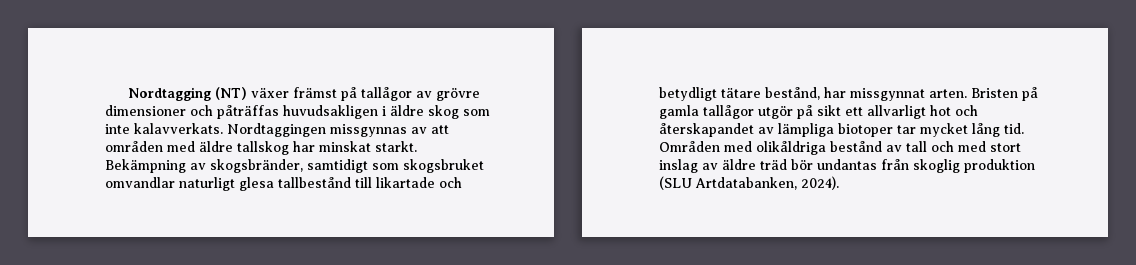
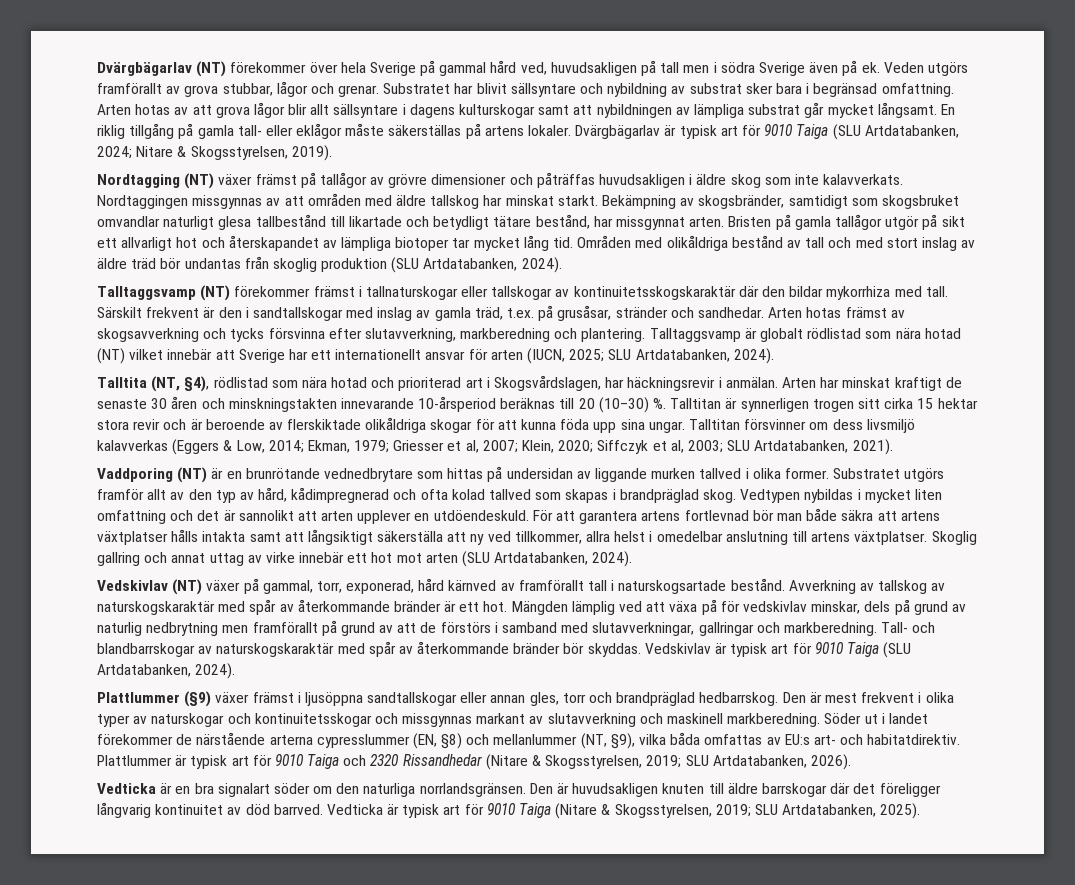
(127, 94) none -> [97,60,968,77] [97,81,954,97] [97,102,955,118] [97,123,959,140] [97,145,332,161] Dvärgbägarlav (NT) förekommer över hela Sverige på gammal hård ved, huvudsakligen på tall men i södra Sverige även på ek. Veden utgörs framförallt av grova stubbar, lågor och grenar. Substratet har blivit sällsyntare och nybildning av substrat sker bara i begränsad omfattning. Arten hotas av att grova lågor blir allt sällsyntare i dagens kulturskogar samt att nybildningen av lämpliga substrat går mycket långsamt. En riklig tillgång på gamla tall- eller eklågor måste säkerställas på artens lokaler. Dvärgbägarlav är typisk art för 9010 Taiga (SLU Artdatabanken, 2024; Nitare & Skogsstyrelsen, 2019). //
(839, 183) none -> [97,285,948,301] [97,305,905,321] [97,328,961,342] [97,348,774,364] [97,375,962,392] [97,396,978,413] [97,417,915,433] [97,439,893,455] [97,466,945,483] [97,487,942,503] [97,508,940,524] [97,529,977,545] [97,551,633,567] [97,578,946,595] [97,599,966,615] [97,620,936,636] [97,641,912,658] [97,663,236,679] [97,691,954,707] [97,713,928,727] [97,732,961,749] [97,754,851,770] [97,783,941,797] [97,802,921,819] // Talltaggsvamp (NT) förekommer främst i tallnaturskogar eller tallskogar av kontinuitetsskogskaraktär där den bildar mykorrhiza med tall. Särskilt frekvent är den i sandtallskogar med inslag av gamla träd, t.ex. på grusåsar, stränder och sandhedar. Arten hotas främst av skogsavverkning och tycks försvinna efter slutavverkning, markberedning och plantering. Talltaggsvamp är globalt rödlistad som nära hotad (NT) vilket innebär att Sverige har ett internationellt ansvar för arten (IUCN, 2025; SLU Artdatabanken, 2024). // Talltita (NT, §4), rödlistad som nära hotad och prioriterad art i Skogsvårdslagen, har häckningsrevir i anmälan. Arten har minskat kraftigt de senaste 30 åren och minskningstakten innevarande 10-årsperiod beräknas till 20 (10–30) %. Talltitan är synnerligen trogen sitt cirka 15 hektar stora revir och är beroende av flerskiktade olikåldriga skogar för att kunna föda upp sina ungar. Talltitan försvinner om dess livsmiljö kalavverkas (Eggers & Low, 2014; Ekman, 1979; Griesser et al, 2007; Klein, 2020; Siffczyk et al, 2003; SLU Artdatabanken, 2021). // Vaddporing (NT) är en brunrötande vednedbrytare som hittas på undersidan av liggande murken tallved i olika former. Substratet utgörs framför allt av den typ av hård, kådimpregnerad och ofta kolad tallved som skapas i brandpräglad skog. Vedtypen nybildas i mycket liten omfattning och det är sannolikt att arten upplever en utdöendeskuld. För att garantera artens fortlevnad bör man både säkra att artens växtplatser hålls intakta samt att långsiktigt säkerställa att ny ved tillkommer, allra helst i omedelbar anslutning till artens växtplatser. Skoglig gallring och annat uttag av virke innebär ett hot mot arten (SLU Artdatabanken, 2024). // Vedskivlav (NT) växer på gammal, torr, exponerad, hård kärnved av framförallt tall i naturskogsartade bestånd. Avverkning av tallskog av naturskogskaraktär med spår av återkommande bränder är ett hot. Mängden lämplig ved att växa på för vedskivlav minskar, dels på grund av naturlig nedbrytning men framförallt på grund av att de förstörs i samband med slutavverkningar, gallringar och markberedning. Tall- och blandbarrskogar av naturskogskaraktär med spår av återkommande bränder bör skyddas. Vedskivlav är typisk art för 9010 Taiga (SLU Artdatabanken, 2024). // Plattlummer (§9) växer främst i ljusöppna sandtallskogar eller annan gles, torr och brandpräglad hedbarrskog. Den är mest frekvent i olika typer av naturskogar och kontinuitetsskogar och missgynnas markant av slutavverkning och maskinell markberedning. Söder ut i landet förekommer de närstående arterna cypresslummer (EN, §8) och mellanlummer (NT, §9), vilka båda omfattas av EU:s art- och habitatdirektiv. Plattlummer är typisk art för 9010 Taiga och 2320 Rissandhedar (Nitare & Skogsstyrelsen, 2019; SLU Artdatabanken, 2026). // Vedticka är en bra signalart söder om den naturliga norrlandsgränsen. Den är huvudsakligen knuten till äldre barrskogar där det föreligger långvarig kontinuitet av död barrved. Vedticka är typisk art för 9010 Taiga (Nitare & Skogsstyrelsen, 2019; SLU Artdatabanken, 2025).

